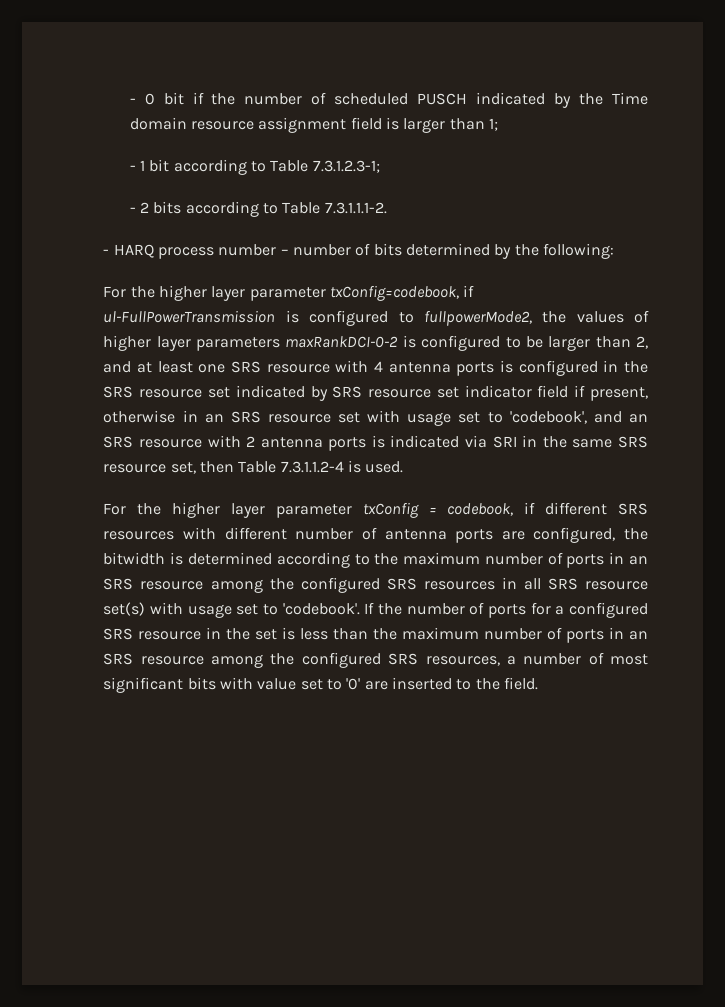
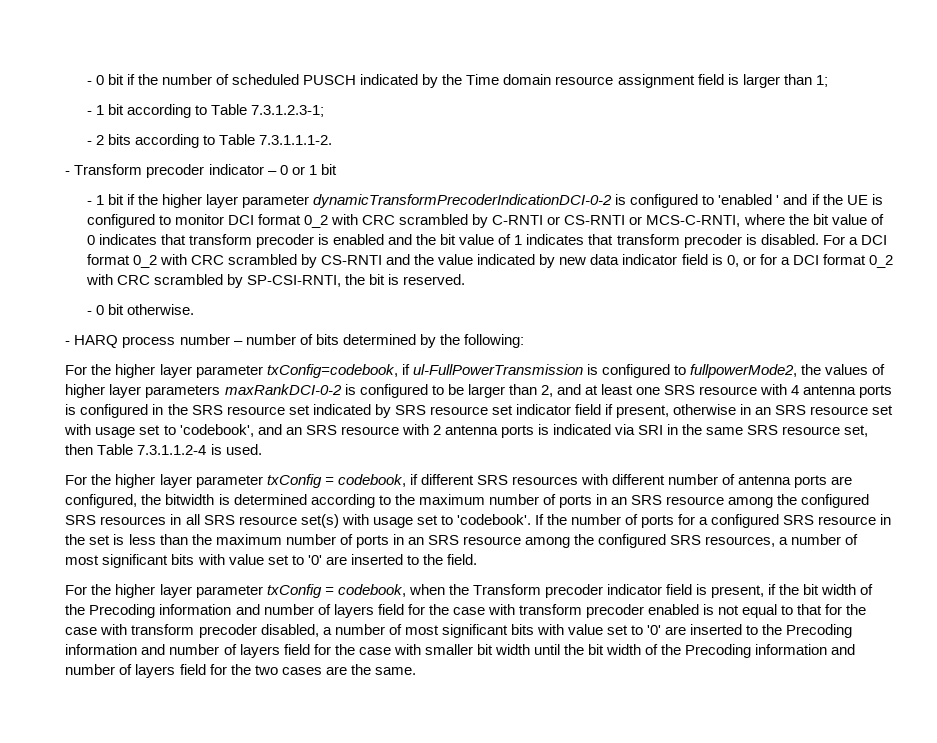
(387, 208) none -> [65,164,337,178] [86,194,883,208] [86,214,884,228] [86,234,887,248] [86,254,893,268] [85,274,466,288] [86,304,194,315] // - Transform precoder indicator – 0 or 1 bit // - 1 bit if the higher layer parameter dynamicTransformPrecoderIndicationDCI-0-2 is configured to 'enabled ' and if the UE is configured to monitor DCI format 0_2 with CRC scrambled by C-RNTI or CS-RNTI or MCS-C-RNTI, where the bit value of 0 indicates that transform precoder is enabled and the bit value of 1 indicates that transform precoder is disabled. For a DCI format 0_2 with CRC scrambled by CS-RNTI and the value indicated by new data indicator field is 0, or for a DCI format 0_2 with CRC scrambled by SP-CSI-RNTI, the bit is reserved. // - 0 bit otherwise.
(538, 683) none -> [65,584,874,598] [65,604,867,618] [65,624,853,638] [65,644,856,658] [65,664,416,678] // For the higher layer parameter txConfig = codebook, when the Transform precoder indicator field is present, if the bit width of the Precoding information and number of layers field for the case with transform precoder enabled is not equal to that for the case with transform precoder disabled, a number of most significant bits with value set to '0' are inserted to the Precoding information and number of layers field for the case with smaller bit width until the bit width of the Precoding information and number of layers field for the two cases are the same.

